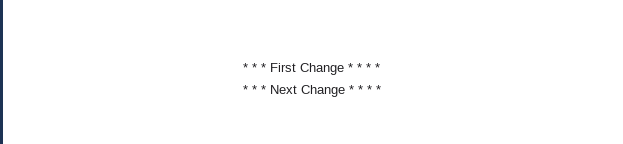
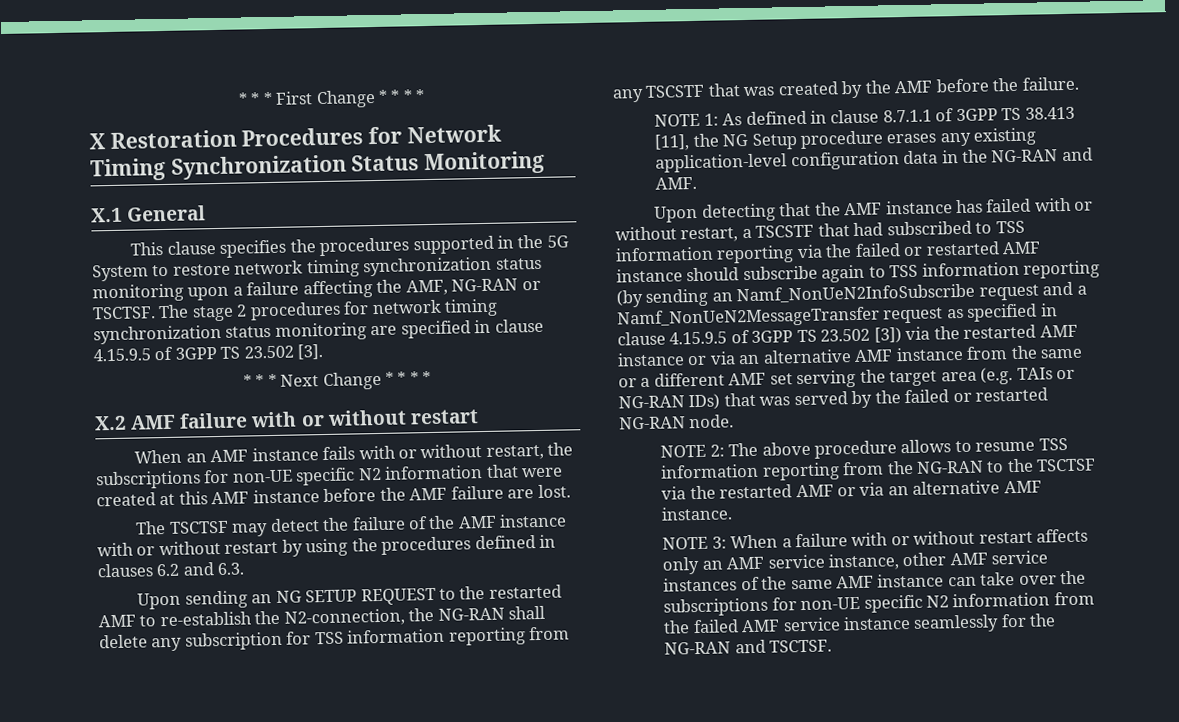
(380, 67) none -> [89,124,502,150] [90,150,546,182] [91,205,207,223] [130,234,569,258] [92,256,542,282] [92,278,541,303] [92,298,499,322] [93,318,544,345] [93,344,324,362] // X Restoration Procedures for Network Timing Synchronization Status Monitoring // X.1 General // This clause specifies the procedures supported in the 5G System to restore network timing synchronization status monitoring upon a failure affecting the AMF, NG-RAN or TSCTSF. The stage 2 procedures for network timing synchronization status monitoring are specified in clause 4.15.9.5 of 3GPP TS 23.502 [3].
(381, 89) none -> [94,409,479,431] [134,442,574,464] [96,464,564,490] [96,484,571,507] [135,513,568,537] [97,534,557,557] [97,562,245,578] [137,584,562,610] [98,605,546,628] [99,626,571,652] [612,76,1079,103] [654,106,1075,127] [654,127,1037,151] [655,147,1093,173] [655,176,698,190] [654,197,1094,223] [615,220,1025,243] [615,241,1042,264] [616,260,1101,283] [616,281,1087,308] [617,303,1058,329] [617,324,1078,346] [617,345,1084,367] [618,367,1076,389] [618,387,1049,411] [619,414,735,430] [660,438,1068,459] [660,458,1097,481] [661,480,1042,500] [661,506,734,521] [662,528,1089,550] [662,550,1049,575] [663,570,1087,592] [663,591,1095,617] [663,613,1057,634] [664,639,833,655] // X.2 AMF failure with or without restart // When an AMF instance fails with or without restart, the subscriptions for non-UE specific N2 information that were created at this AMF instance before the AMF failure are lost. // The TSCTSF may detect the failure of the AMF instance with or without restart by using the procedures defined in clauses 6.2 and 6.3. // Upon sending an NG SETUP REQUEST to the restarted AMF to re-establish the N2-connection, the NG-RAN shall delete any subscription for TSS information reporting from any TSCSTF that was created by the AMF before the failure. // NOTE 1: As defined in clause 8.7.1.1 of 3GPP TS 38.413 [11], the NG Setup procedure erases any existing application-level configuration data in the NG-RAN and AMF. // Upon detecting that the AMF instance has failed with or without restart, a TSCSTF that had subscribed to TSS information reporting via the failed or restarted AMF instance should subscribe again to TSS information reporting (by sending an Namf_NonUeN2InfoSubscribe request and a Namf_NonUeN2MessageTransfer request as specified in clause 4.15.9.5 of 3GPP TS 23.502 [3]) via the restarted AMF instance or via an alternative AMF instance from the same or a different AMF set serving the target area (e.g. TAIs or NG-RAN IDs) that was served by the failed or restarted NG-RAN node. // NOTE 2: The above procedure allows to resume TSS information reporting from the NG-RAN to the TSCTSF via the restarted AMF or via an alternative AMF instance. // NOTE 3: When a failure with or without restart affects only an AMF service instance, other AMF service instances of the same AMF instance can take over the subscriptions for non-UE specific N2 information from the failed AMF service instance seamlessly for the NG-RAN and TSCTSF.

